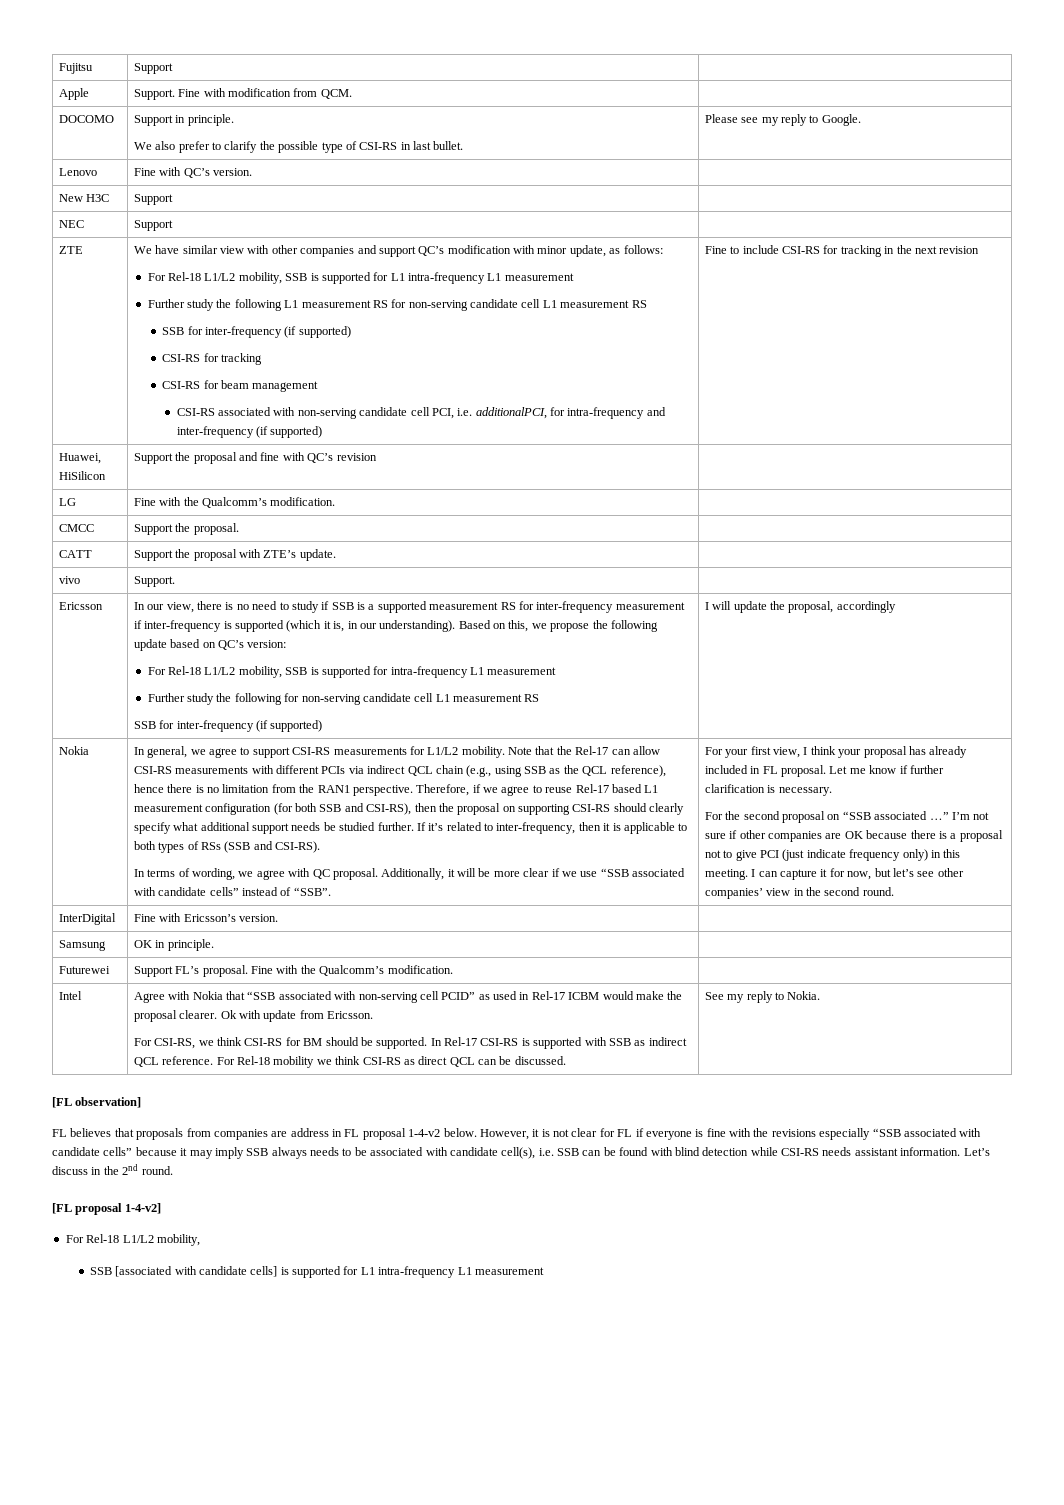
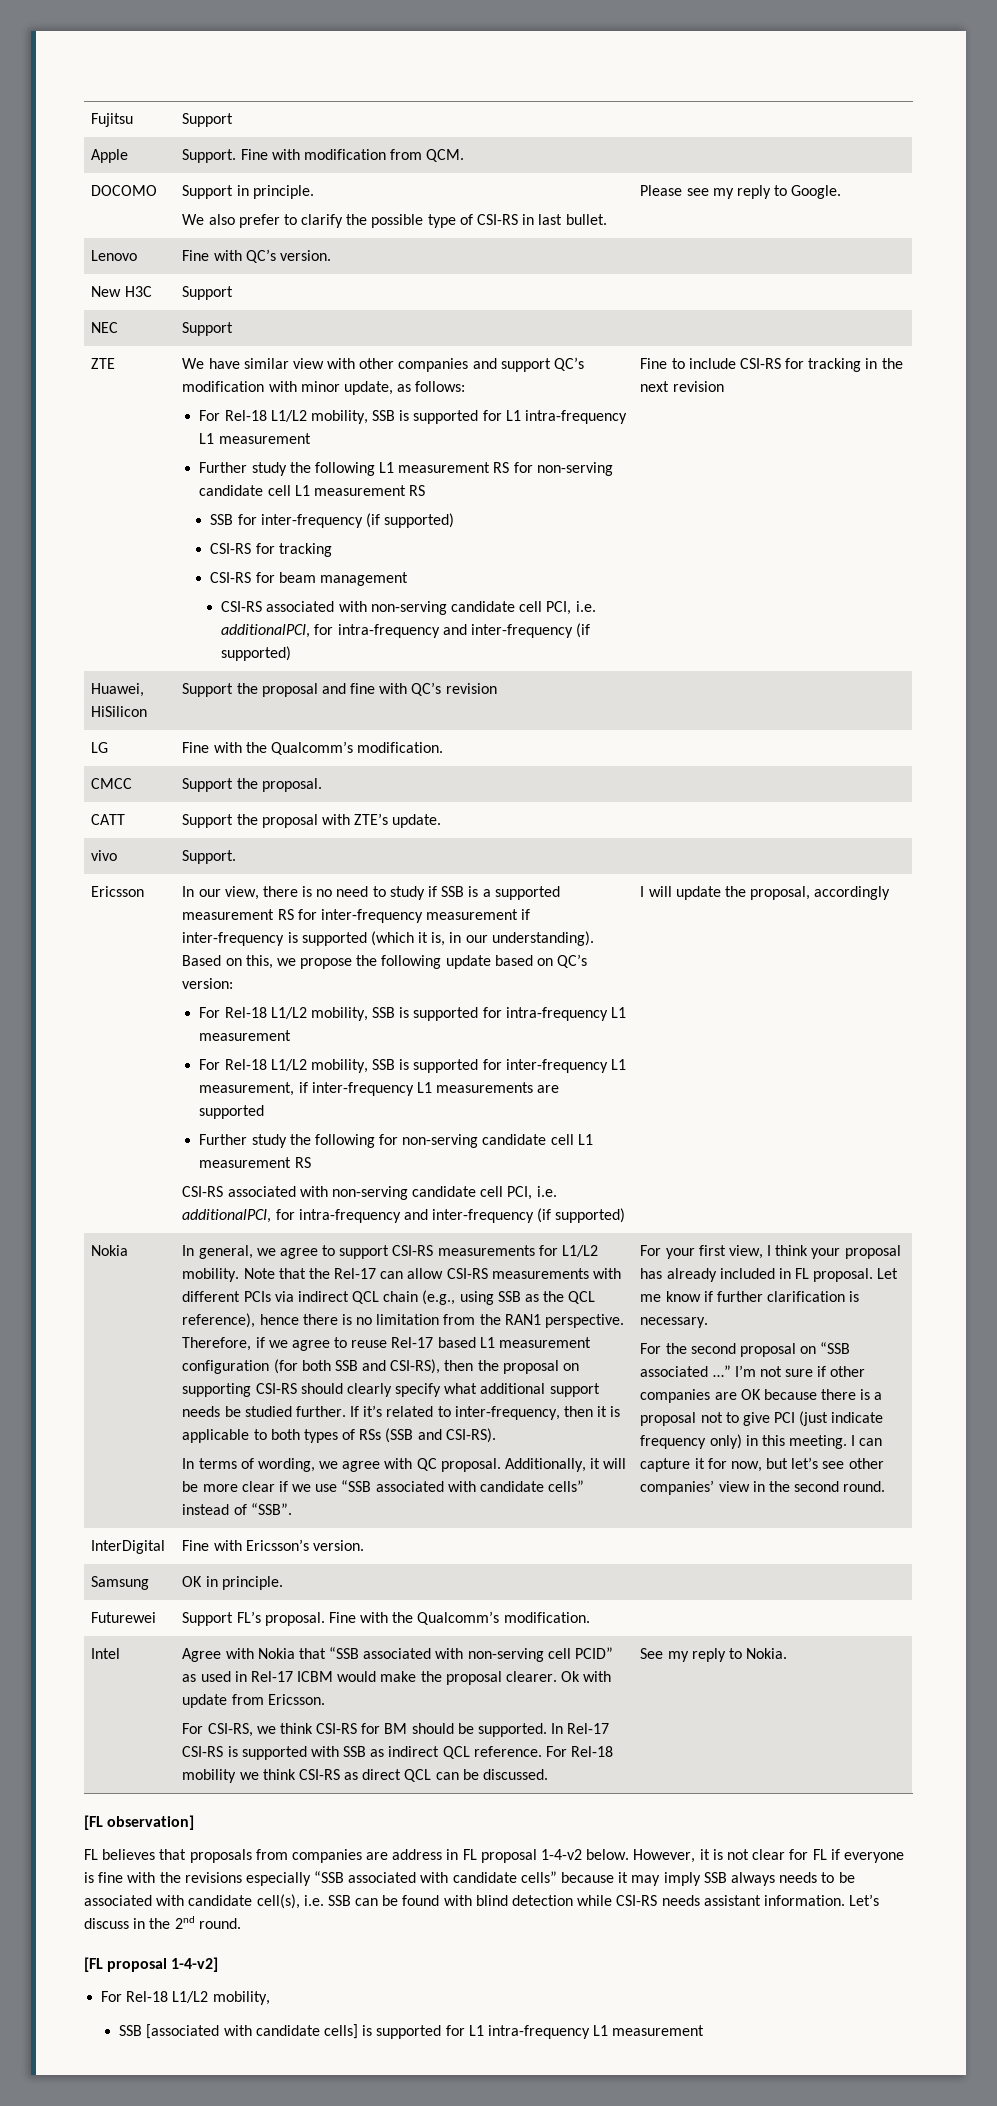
(557, 671) none -> [199,1059,627,1073] [199,1082,560,1096] [199,1105,265,1119] // For Rel-18 L1/L2 mobility, SSB is supported for inter-frequency L1 measurement, if inter-frequency L1 measurements are supported
[133,720,175,729] SSB for -> [182,1186,557,1200] [182,1209,428,1223] CSI-RS associated with non-serving candidate cell PCI, i.e. additionalPCI, for intra-frequency and

